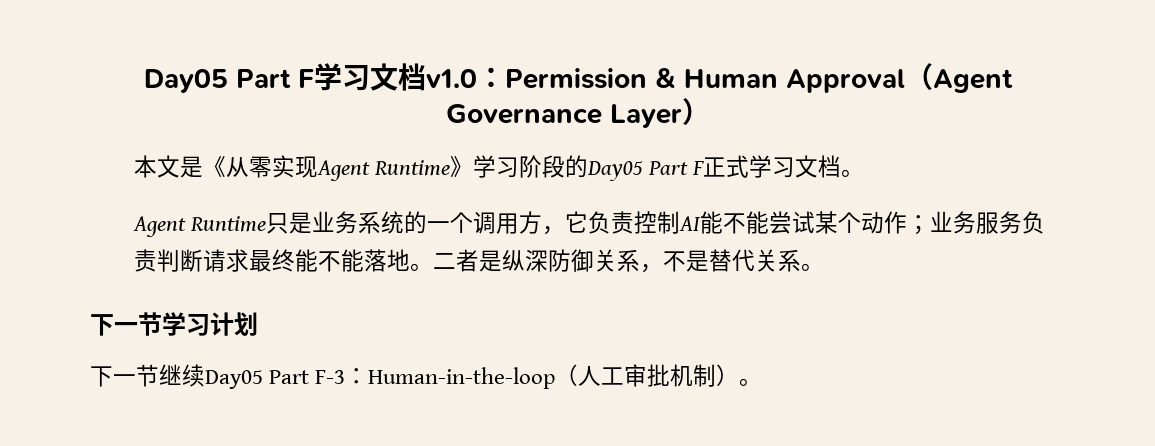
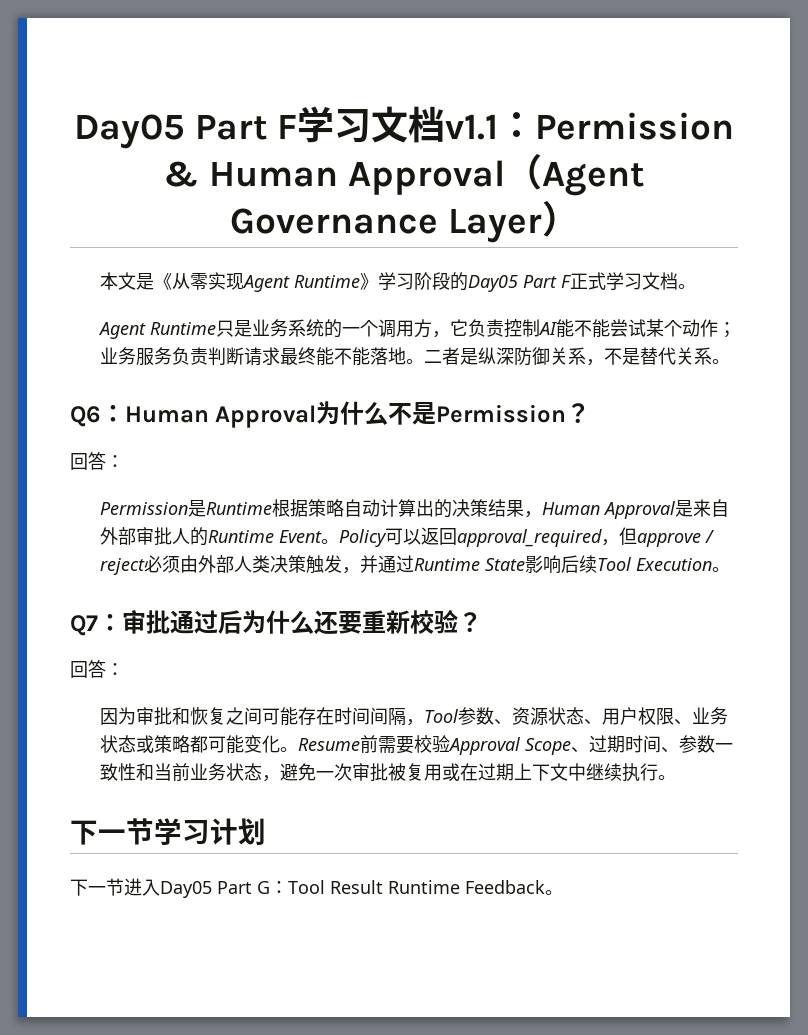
[425,69,477,88] v1.0 -> [445,114,499,140] v1.1
(825, 267) none -> [70,401,591,428] [70,452,124,470] [99,499,729,519] [99,527,714,547] [99,555,730,575] [70,609,482,636] [70,660,124,678] [99,707,728,726] [99,735,733,755] [99,763,676,782] // Q6：Human Approval为什么不是Permission？ // 回答： // Permission是Runtime根据策略自动计算出的决策结果，Human Approval是来自外部审批人的Runtime Event。Policy可以返回approval_required，但approve / reject必须由外部人类决策触发，并通过Runtime State影响后续Tool Execution。 // Q7：审批通过后为什么还要重新校验？ // 回答： // 因为审批和恢复之间可能存在时间间隔，Tool参数、资源状态、用户权限、业务状态或策略都可能变化。Resume前需要校验Approval Scope、过期时间、参数一致性和当前业务状态，避免一次审批被复用或在过期上下文中继续执行。
[159,364,740,389] 继续Day05 Part F-3：Human-in-the-loop（人工审批机制） -> [124,878,545,898] 进入Day05 Part G：Tool Result Runtime Feedback

